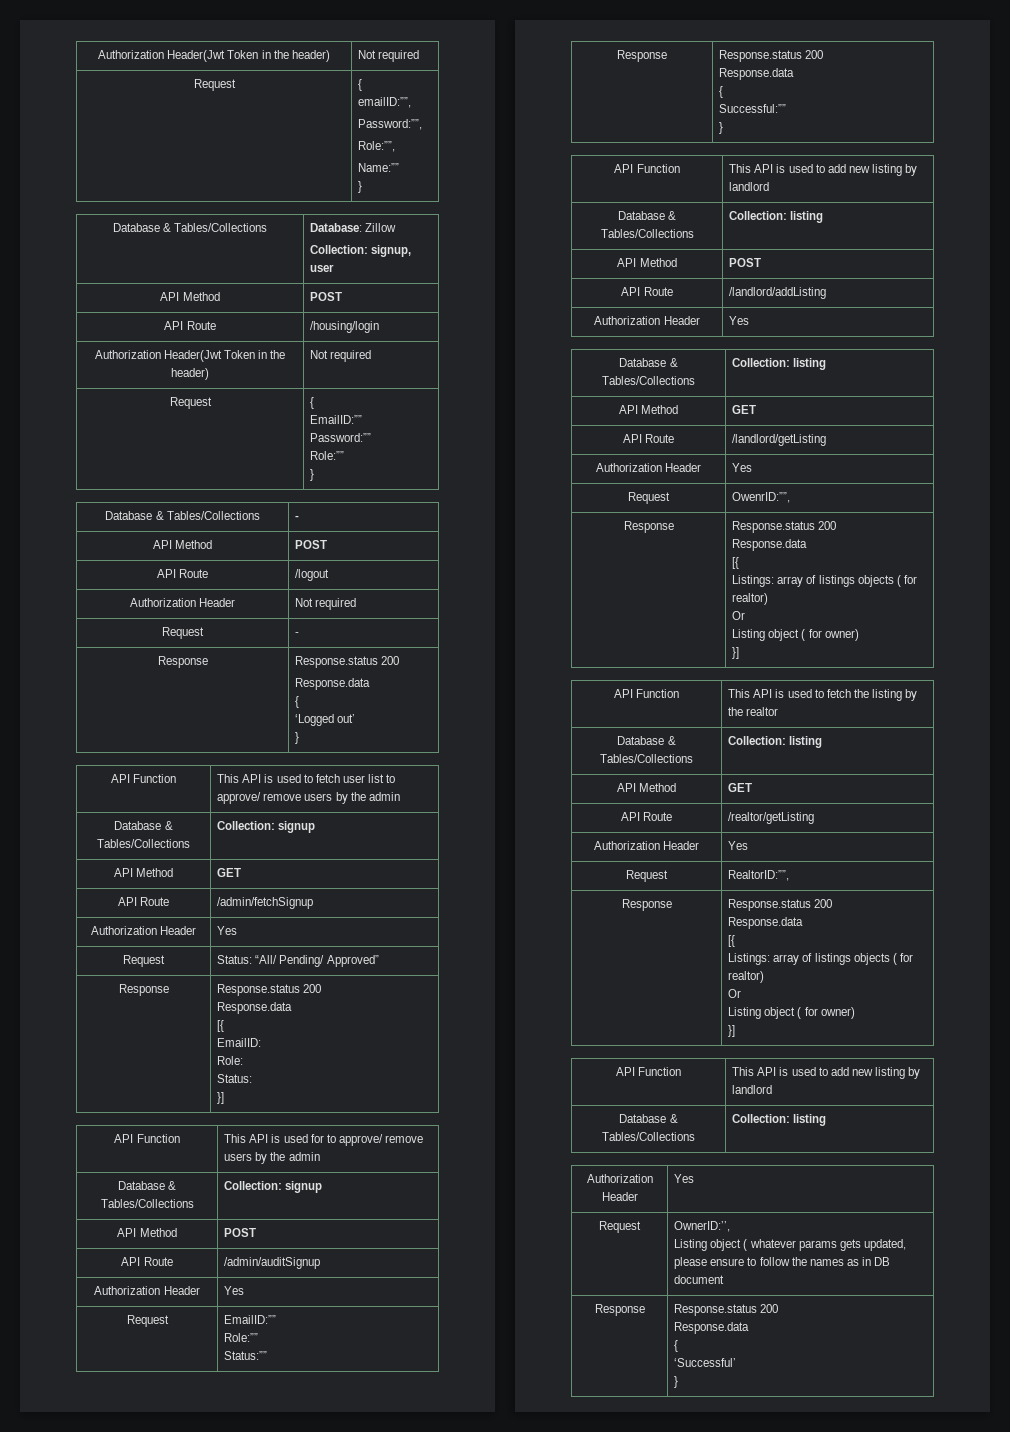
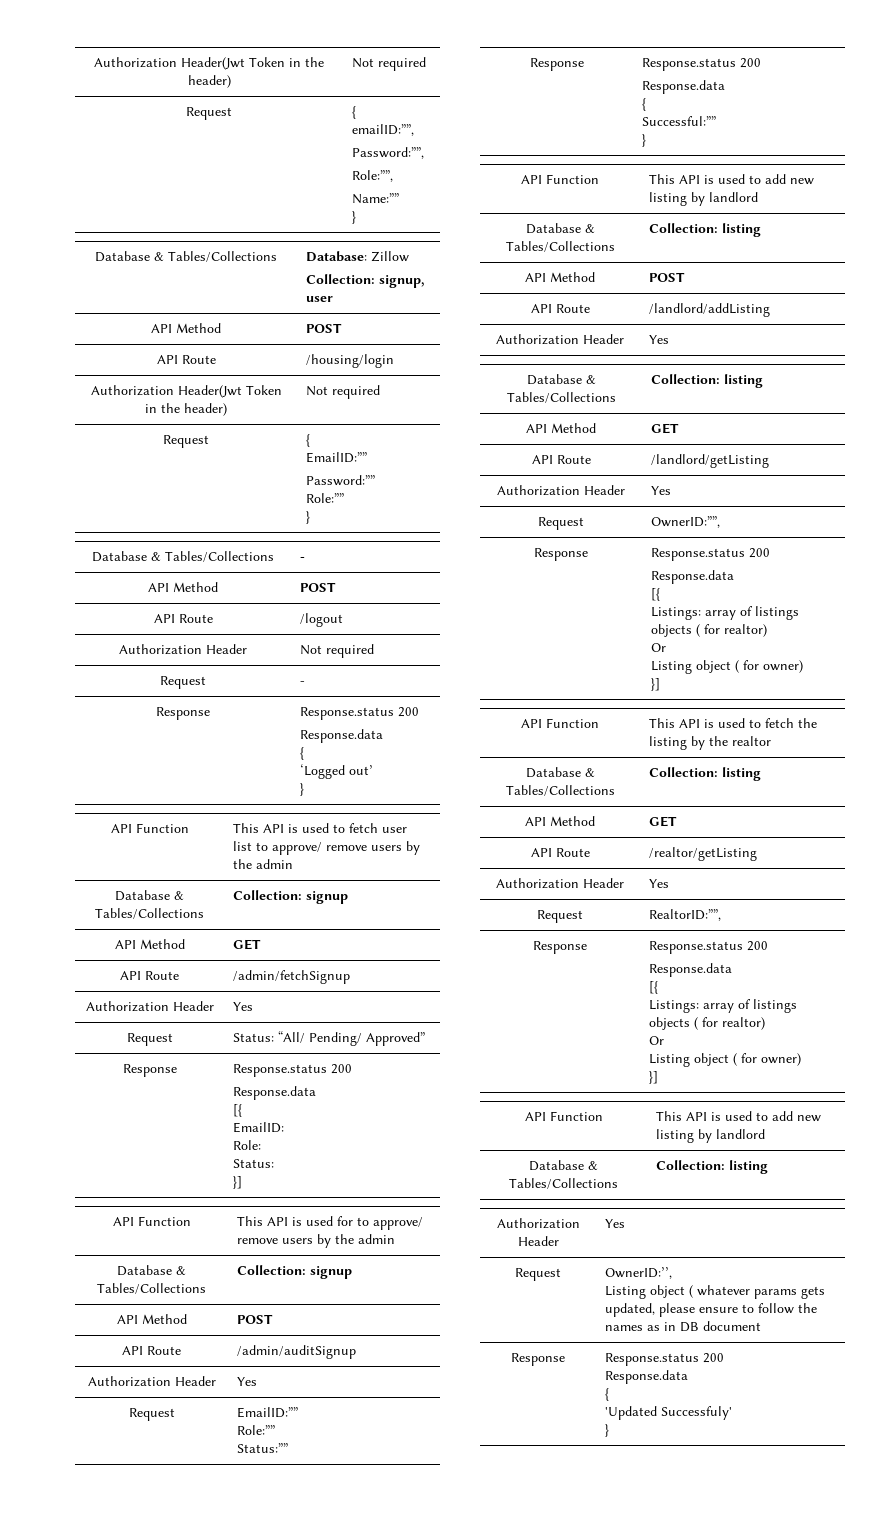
[732,492,791,503] OwenrID:””, -> [651,516,721,528] OwnerID:””,
[674,1358,737,1367] ‘Successful’ -> [605,1406,733,1420] 'Updated Successfuly'

